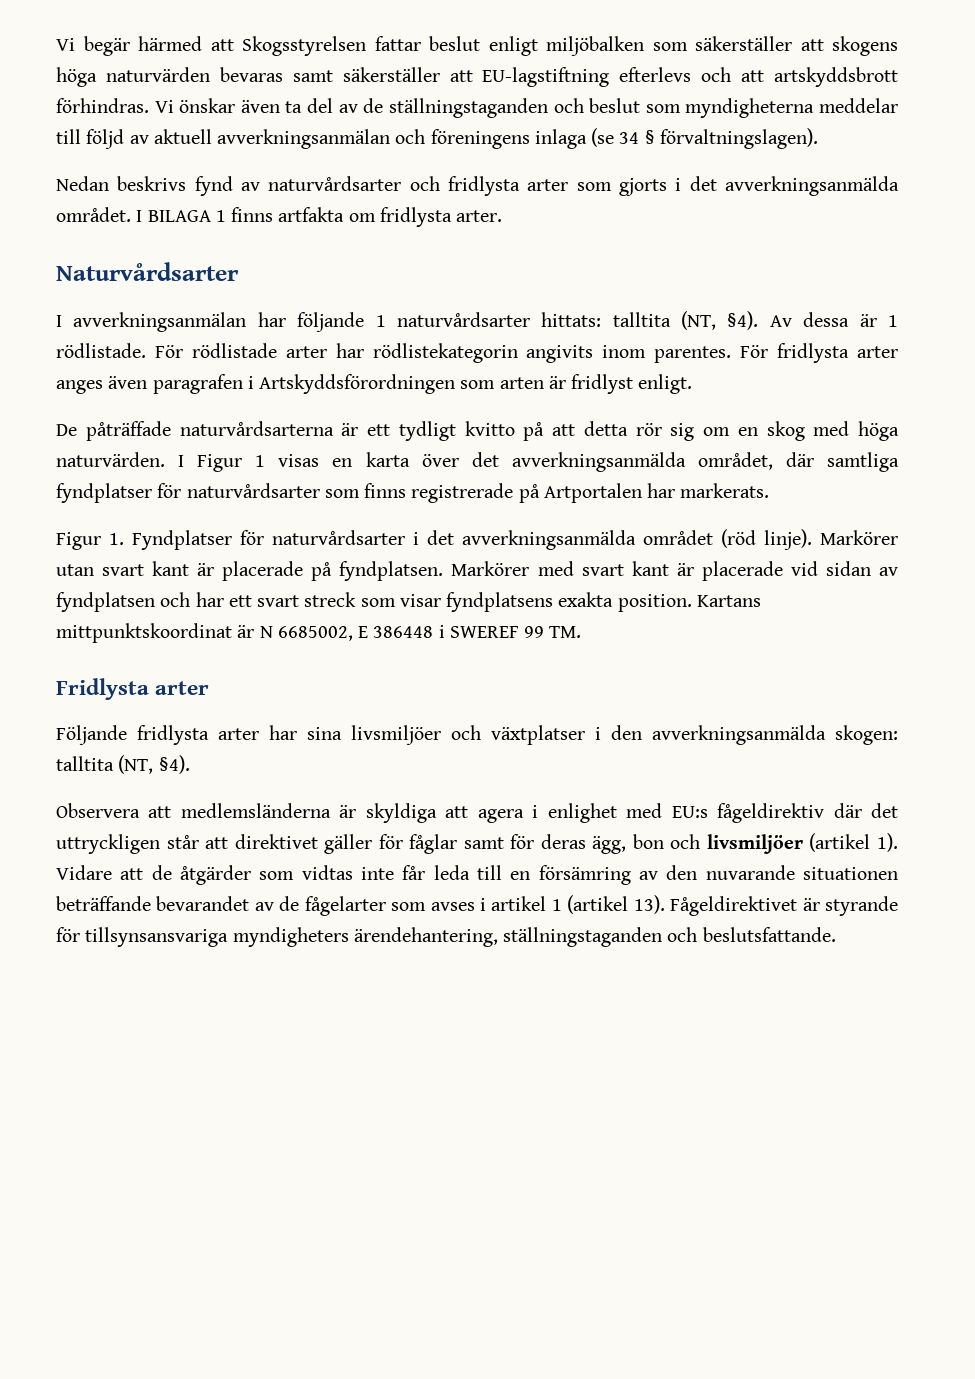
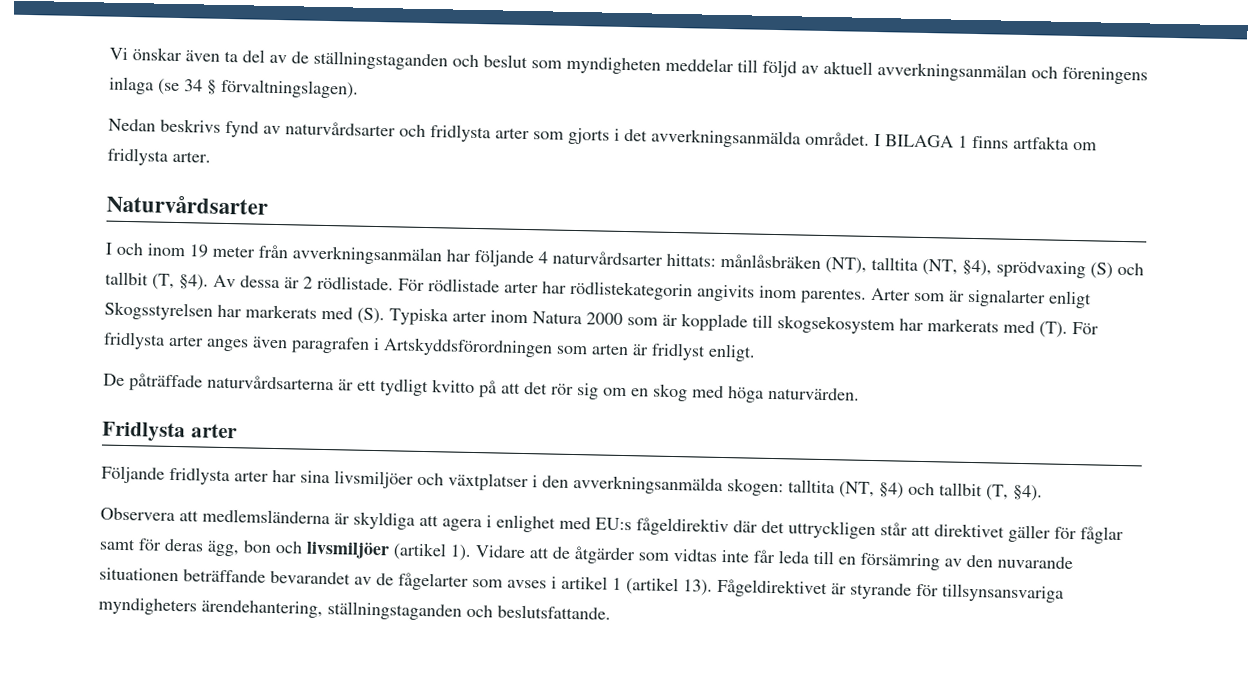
[56,36,898,56] [56,67,898,87] [56,98,174,113] Vi begär härmed att Skogsstyrelsen fattar beslut enligt miljöbalken som säkerställer att skogens höga naturvärden bevaras samt säkerställer att EU-lagstiftning efterlevs och att artskyddsbrott förhindras. Vi -> [109,47,128,60] Vi
[685,98,815,118] myndigheterna -> [566,56,661,75] myndigheten
(62, 321) none -> [116,242,289,259] och inom 19 meter från
[375,315,386,327] 1 -> [538,251,548,264] 4
[612,311,717,330] talltita (NT, -> [720,253,1144,279] [105,271,175,290] månlåsbräken (NT), talltita (NT, §4), sprödvaxing (S) och tallbit (T,
[887,315,898,327] 1 -> [303,276,313,289] 2
(732, 354) none -> [871,287,1092,309] [104,301,1068,338] Arter som är signalarter enligt Skogsstyrelsen har markerats med (S). Typiska arter inom Natura 2000 som är kopplade till skogsekosystem har markerats med (T).
[583,421,628,436] detta -> [524,382,548,395] det
[178,452,900,472] [56,483,770,503] [56,529,898,550] [56,561,899,581] [56,592,761,612] [56,623,582,643] I Figur 1 visas en karta över det avverkningsanmälda området, där samtliga fyndplatser för naturvårdsarter som finns registrerade på Artportalen har markerats. // Figur 1. Fyndplatser för naturvårdsarter i det avverkningsanmälda området (röd linje). Markörer utan svart kant är placerade på fyndplatsen. Markörer med svart kant är placerade vid sidan av fyndplatsen och har ett svart streck som visar fyndplatsens exakta position. Kartans mittpunktskoordinat är N 6685002, E 386448 i SWEREF 99 TM. -> (860, 393) none
(154, 764) none -> [879,482,1009,501] §4) och tallbit (T,

